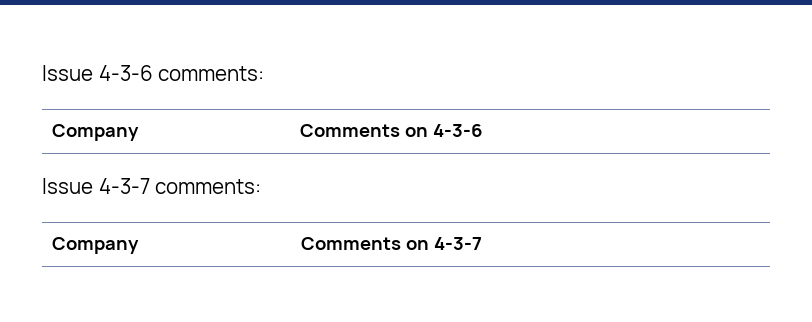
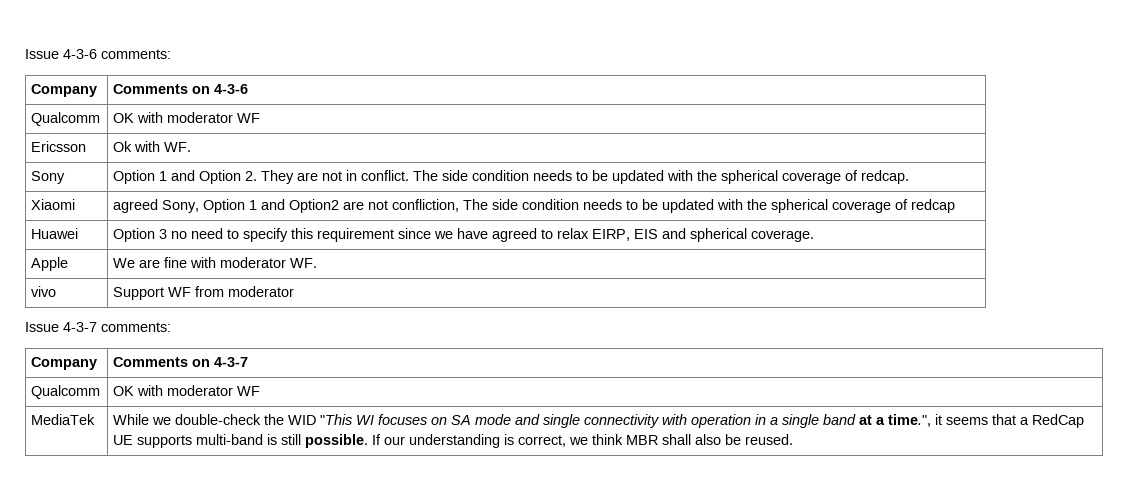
(484, 130) none -> [31,112,101,126] [113,112,261,123] [31,141,87,152] [113,141,192,152] [31,171,66,184] [113,170,910,184] [31,199,76,210] [113,199,956,213] [31,228,79,239] [113,228,815,242] [31,257,69,271] [113,257,318,268] [31,286,57,297] [113,286,295,300] // Qualcomm | OK with moderator WF // Ericsson | Ok with WF. // Sony | Option 1 and Option 2. They are not in conflict. The side condition needs to be updated with the spherical coverage of redcap. // Xiaomi | agreed Sony, Option 1 and Option2 are not confliction, The side condition needs to be updated with the spherical coverage of redcap // Huawei | Option 3 no need to specify this requirement since we have agreed to relax EIRP, EIS and spherical coverage. // Apple | We are fine with moderator WF. // vivo | Support WF from moderator
(483, 243) none -> [31,385,101,399] [113,385,261,396] [31,414,96,425] [113,414,1085,428] [113,434,794,448] // Qualcomm | OK with moderator WF // MediaTek | While we double-check the WID "This WI focuses on SA mode and single connectivity with operation in a single band at a time.", it seems that a RedCap UE supports multi-band is still possible. If our understanding is correct, we think MBR shall also be reused.

